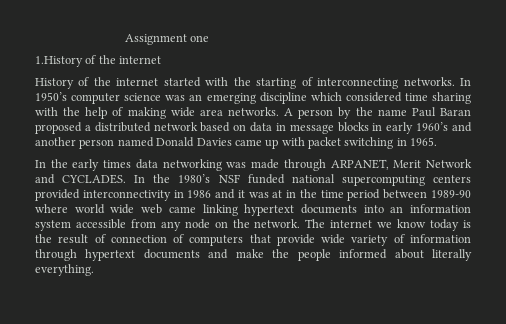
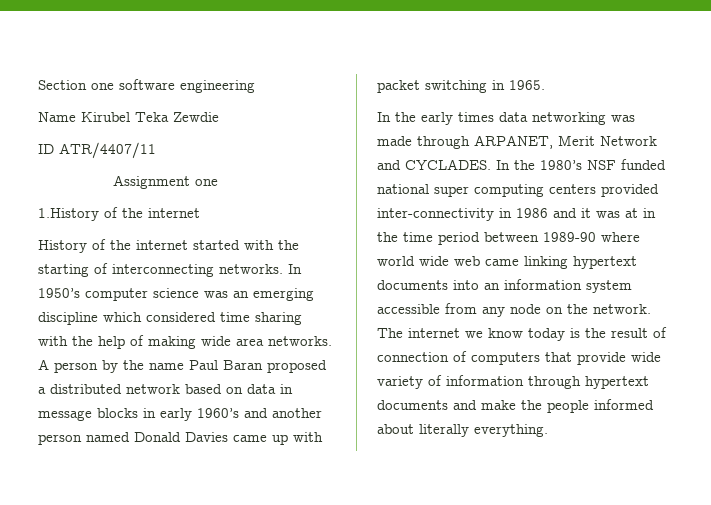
(124, 39) none -> [38,79,255,93] [38,112,219,122] [38,142,156,159] Section one software engineering // Name Kirubel Teka Zewdie // ID ATR/4407/11 //
[341,175,425,186] supercomputing -> [434,184,544,197] super computing
[82,190,171,201] interconnectivity -> [377,208,494,221] inter-connectivity

